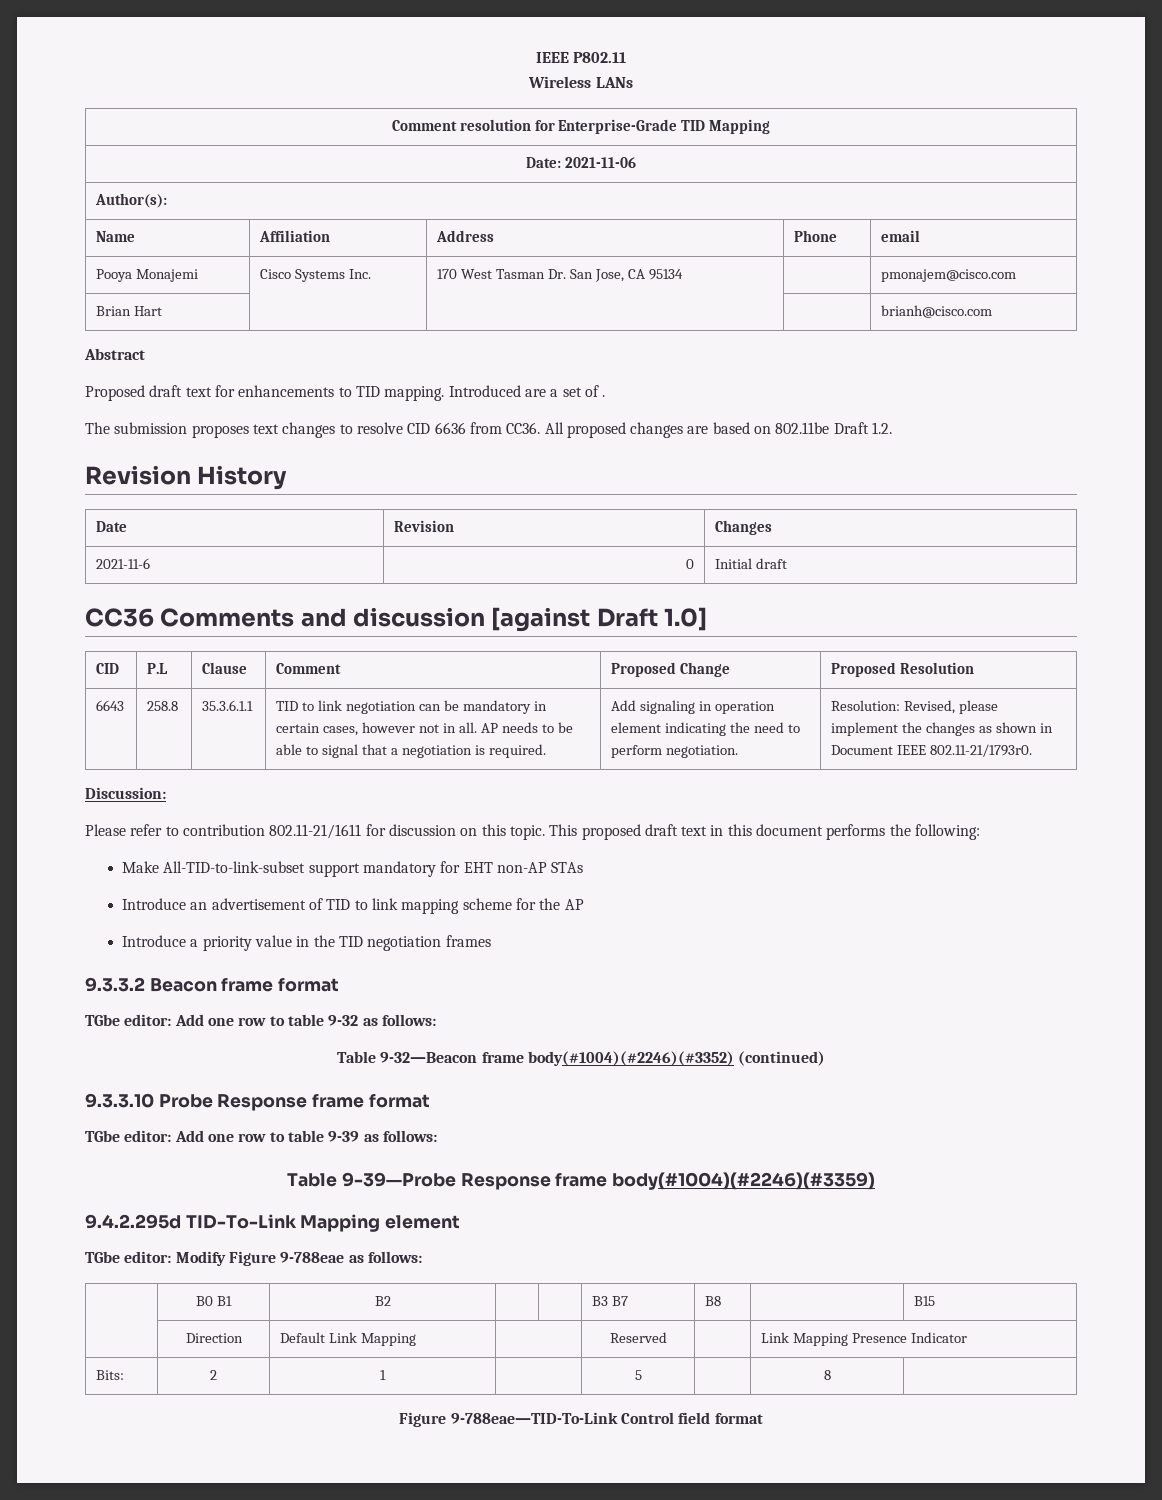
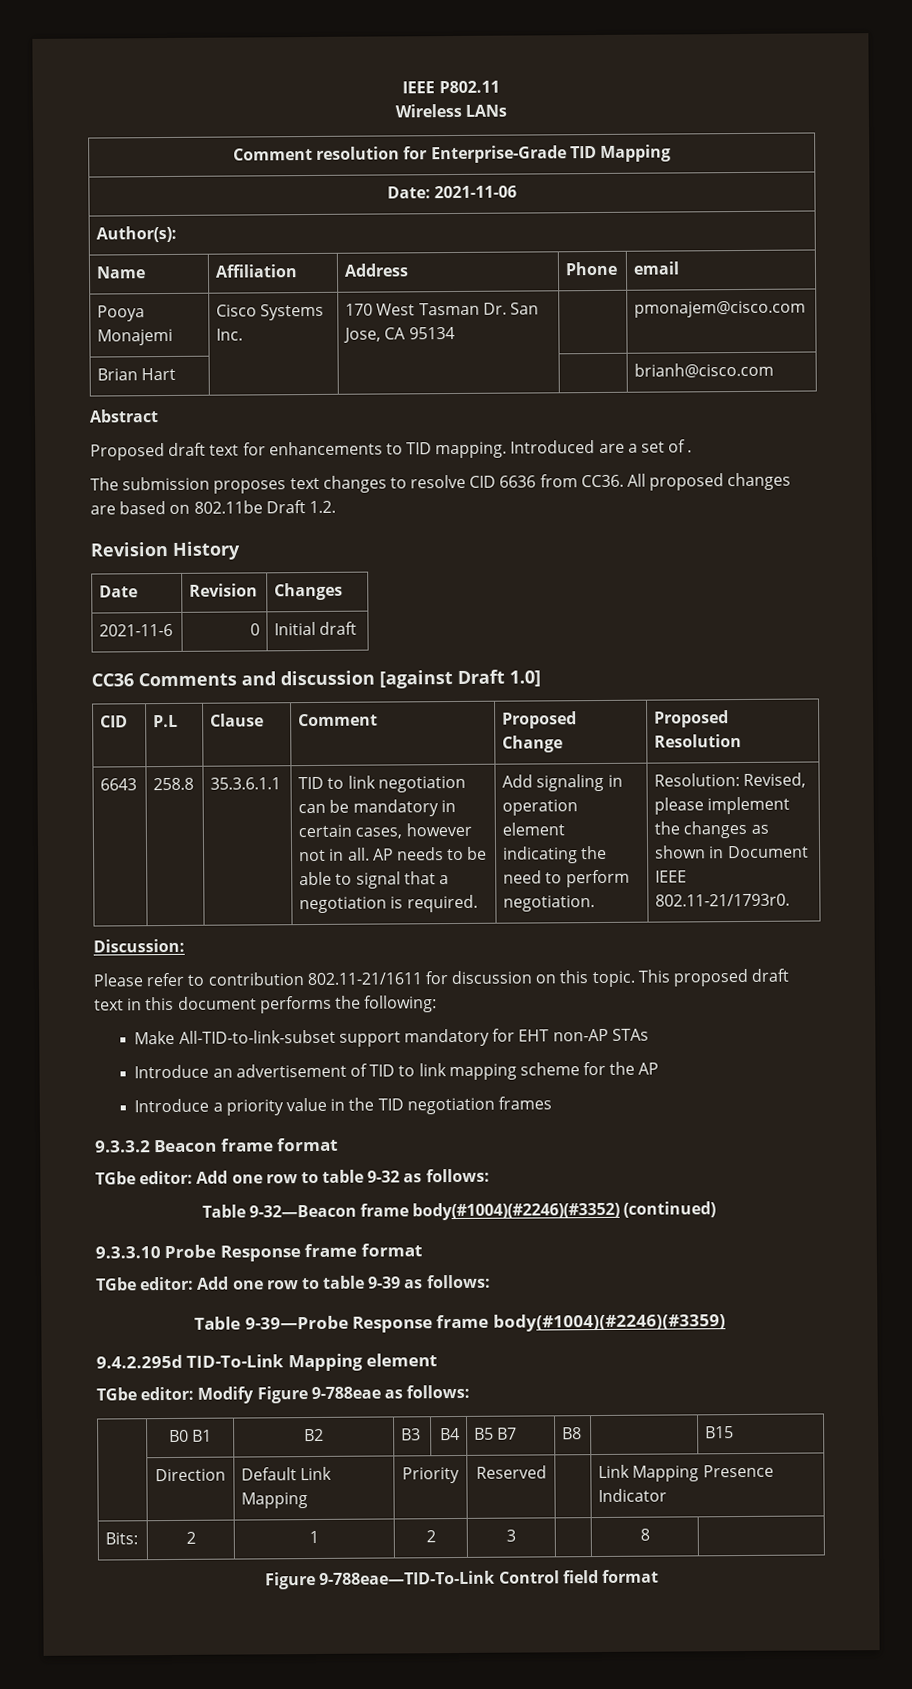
[592,1296,609,1306] | | B3 -> [401,1428,422,1441] [439,1427,460,1441] [474,1427,495,1440] B3 | B4 | B5
(417, 1339) none -> [402,1466,460,1484] Priority
[634,1370,642,1380] | 5 -> [425,1530,436,1543] [506,1529,516,1542] 2 | 3

